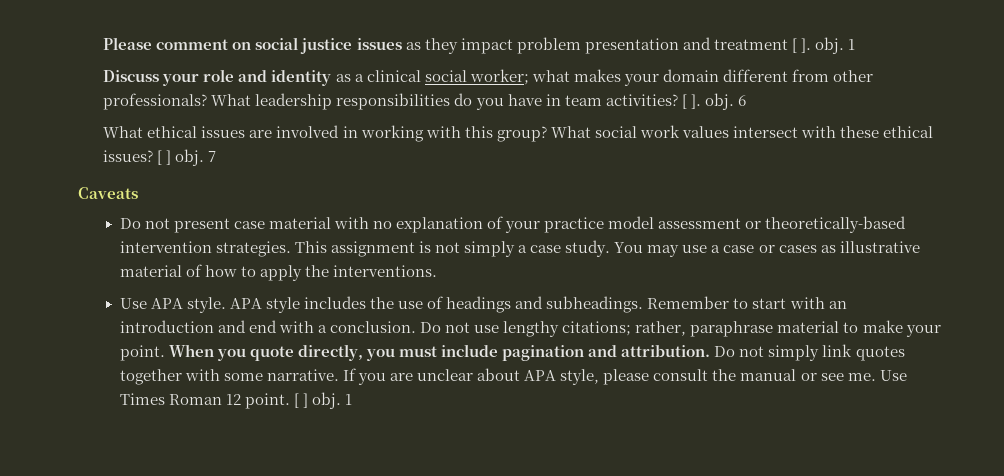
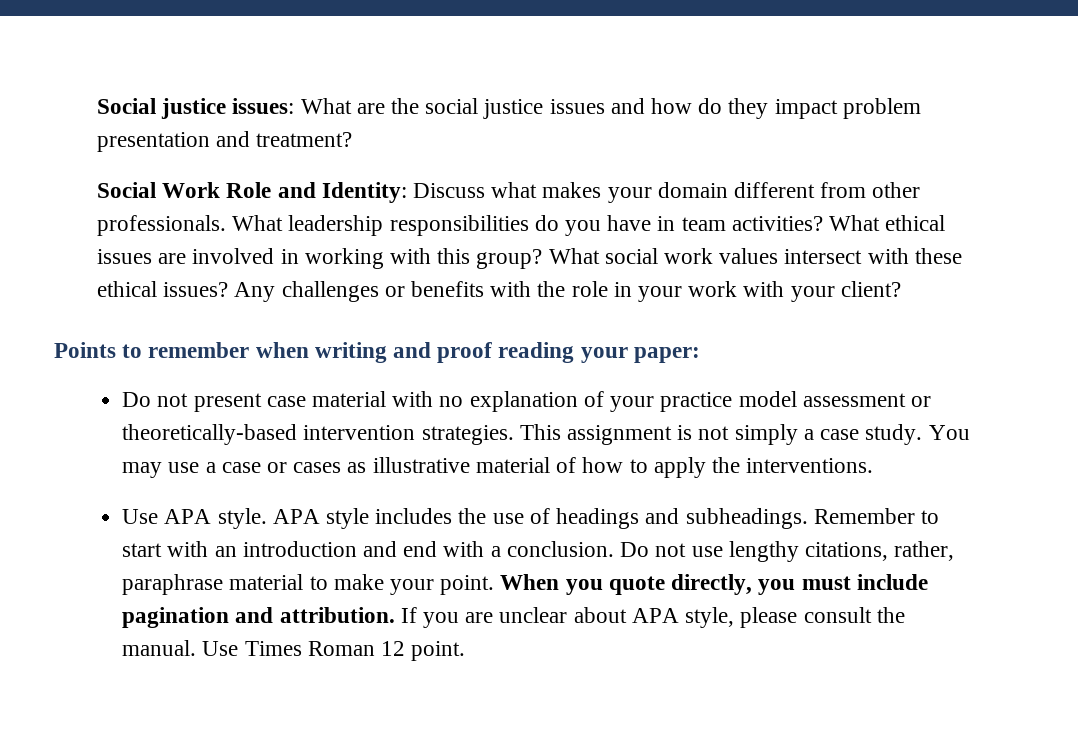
[103,37,421,54] Please comment on social justice issues as -> [96,98,723,119] Social justice issues: What are the social justice issues and how do
[713,37,856,54] [103,69,529,86] treatment [ ]. obj. 1 // Discuss your role and identity as a clinical social worker; -> [256,132,353,147] [96,182,485,203] treatment? // Social Work Role and Identity: Discuss
[103,93,208,110] professionals? -> [96,215,226,236] professionals.
[681,93,746,110] [ ]. obj. 6 // -> (823, 223) none
[157,149,217,166] [78,187,138,199] [ ] obj. 7 // Caveats -> [234,281,901,302] [54,342,700,363] Any challenges or benefits with the role in your work with your client? // Points to remember when writing and proof reading your paper:
[562,321,632,336] citations; -> [804,542,888,561] citations,
[714,344,905,361] [119,369,339,385] Do not simply link quotes together with some narrative. -> (395, 615) none
[740,369,876,381] manual or see me. -> [122,640,197,656] manual.
[293,392,353,409] [ ] obj. 1 -> (466, 651) none

